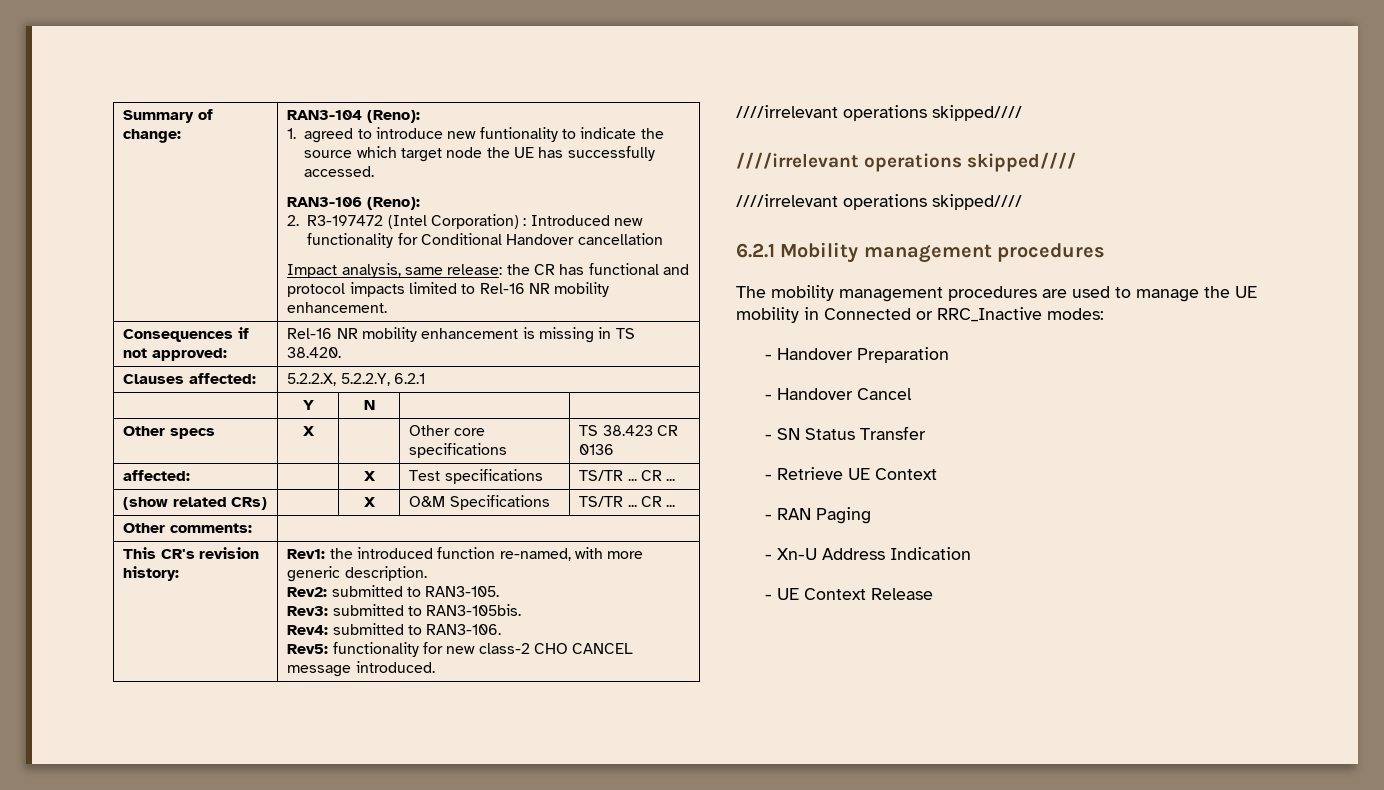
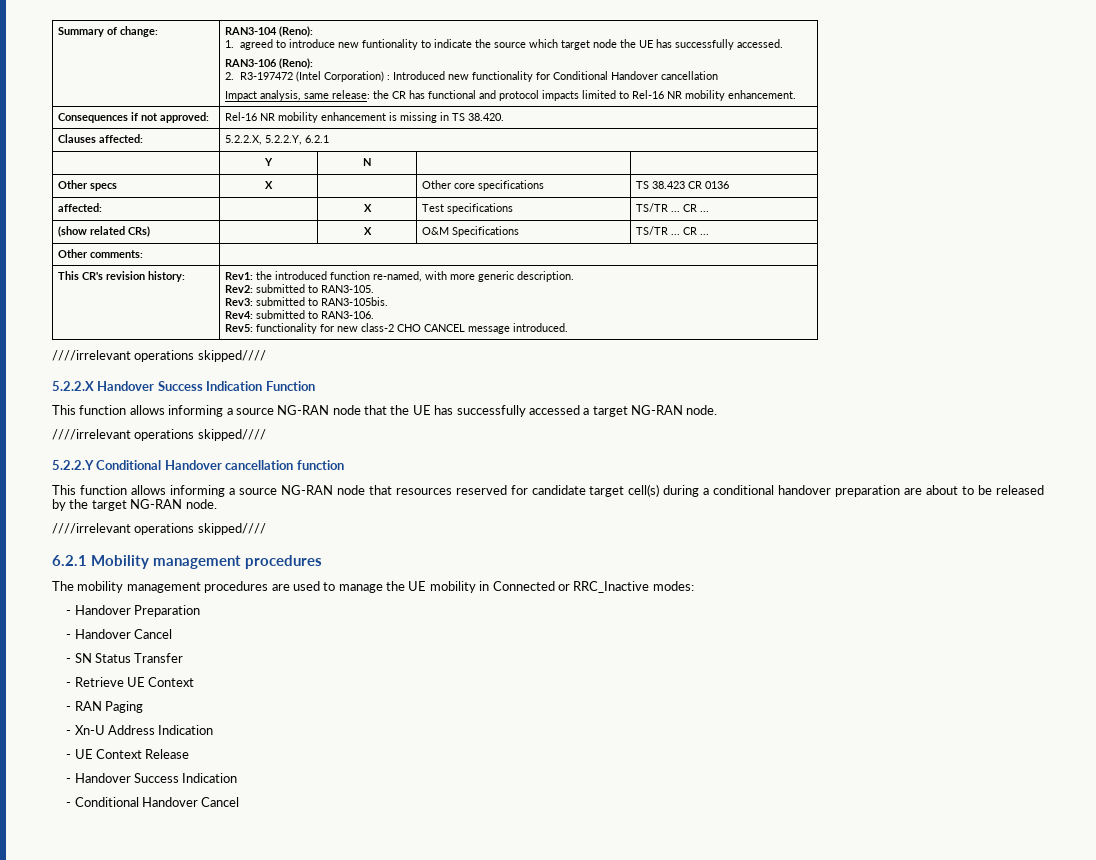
[736,152,1077,172] ////irrelevant operations skipped//// -> [52,381,315,391] [52,405,718,417] [52,429,266,441] [52,460,344,470] [52,484,1045,497] [52,499,217,511] 5.2.2.X Handover Success Indication Function // This function allows informing a source NG-RAN node that the UE has successfully accessed a target NG-RAN node. // ////irrelevant operations skipped//// // 5.2.2.Y Conditional Handover cancellation function // This function allows informing a source NG-RAN node that resources reserved for candidate target cell(s) during a conditional handover preparation are about to be released by the target NG-RAN node.
(934, 594) none -> [66,773,238,783] [66,797,240,807] // - Handover Success Indication // - Conditional Handover Cancel

